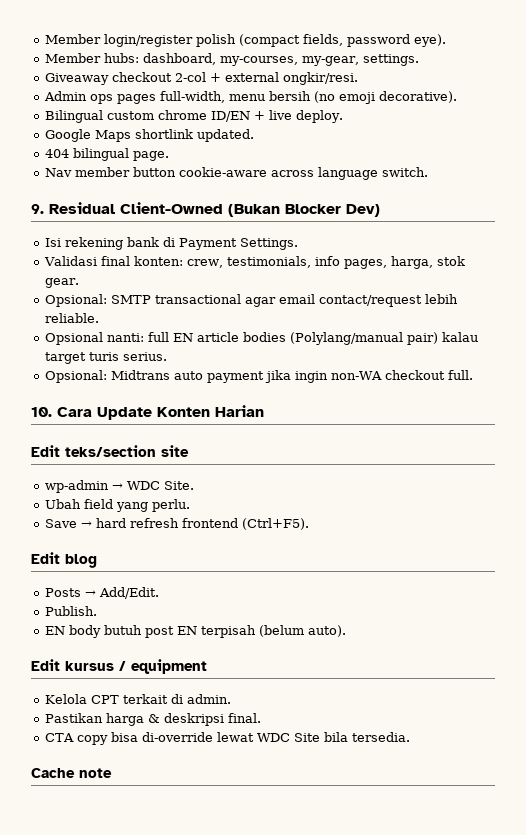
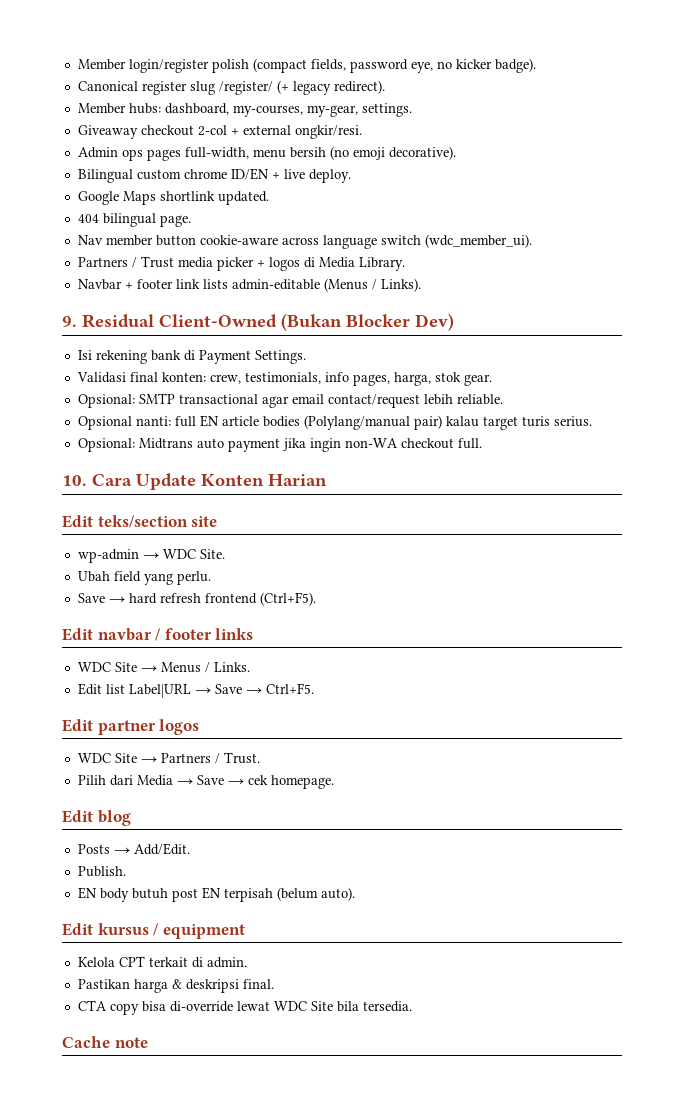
[413,34,446,47] eye). -> [410,58,536,73] [77,80,385,95] eye, no kicker badge). // Canonical register slug /register/ (+ legacy redirect).
[381,167,428,177] switch. -> [380,234,532,248] [77,256,405,271] [77,278,421,292] switch (wdc_member_ui). // Partners / Trust media picker + logos di Media Library. // Navbar + footer link lists admin-editable (Menus / Links).
(309, 524) none -> [62,628,254,641] [77,662,250,673] [77,683,314,698] [62,719,200,735] [77,752,260,764] [77,775,334,789] // Edit navbar / footer links // WDC Site → Menus / Links. // Edit list Label|URL → Save → Ctrl+F5. // Edit partner logos // WDC Site → Partners / Trust. // Pilih dari Media → Save → cek homepage.

